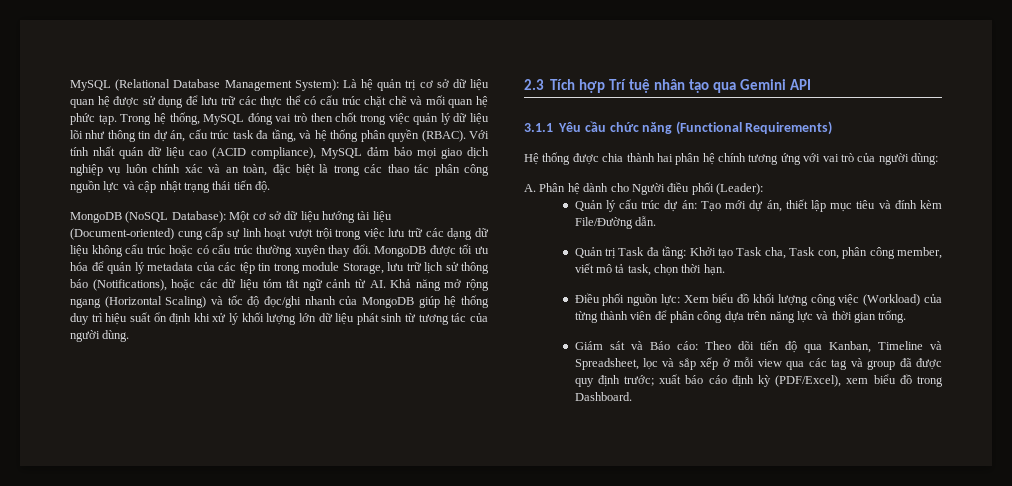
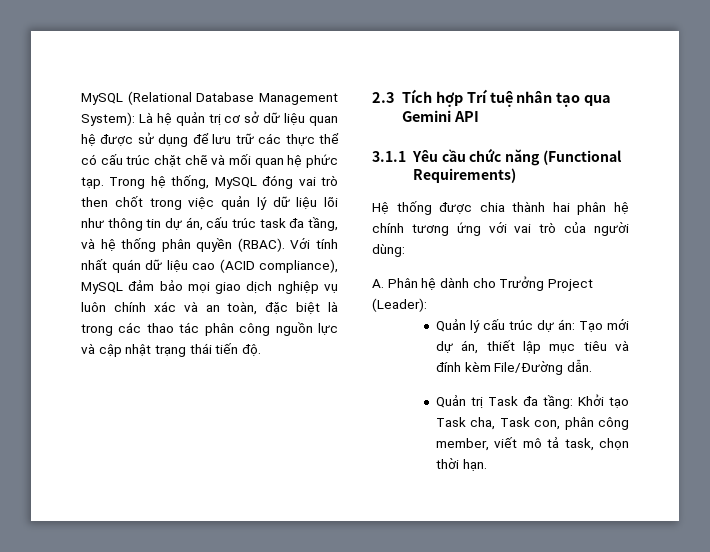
[70,211,392,223] [70,227,490,240] [70,244,490,257] [70,261,489,274] [70,279,490,291] [70,295,490,308] [70,312,489,325] [70,330,130,342] // MongoDB (NoSQL Database): Một cơ sở dữ liệu hướng tài liệu (Document-oriented) cung cấp sự linh hoạt vượt trội trong việc lưu trữ các dạng dữ liệu không cấu trúc hoặc có cấu trúc thường xuyên thay đổi. MongoDB được tối ưu hóa để quản lý metadata của các tệp tin trong module Storage, lưu trữ lịch sử thông báo (Notifications), hoặc các dữ liệu tóm tắt ngữ cảnh từ AI. Khả năng mở rộng ngang (Horizontal Scaling) và tốc độ đọc/ghi nhanh của MongoDB giúp hệ thống duy trì hiệu suất ổn định khi xử lý khối lượng lớn dữ liệu phát sinh từ tương tác của người dùng. -> (261, 350) none
[631,182,714,195] Người điều phối -> [499,276,593,291] Trưởng Project
[574,293,943,306] [574,310,907,323] [574,340,943,353] [574,357,943,370] [574,374,943,387] [574,392,632,401] // Điều phối nguồn lực: Xem biểu đồ khối lượng công việc (Workload) của từng thành viên để phân công dựa trên năng lực và thời gian trống. // Giám sát và Báo cáo: Theo dõi tiến độ qua Kanban, Timeline và Spreadsheet, lọc và sắp xếp ở mỗi view qua các tag và group đã được quy định trước; xuất báo cáo định kỳ (PDF/Excel), xem biểu đồ trong Dashboard. -> (487, 465) none

